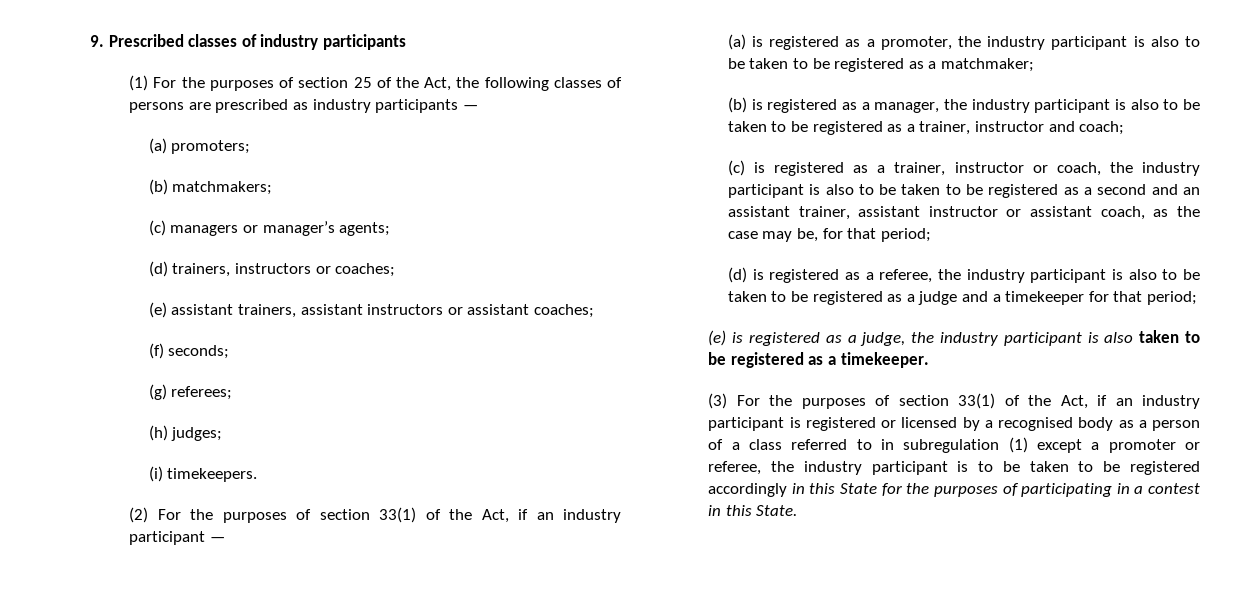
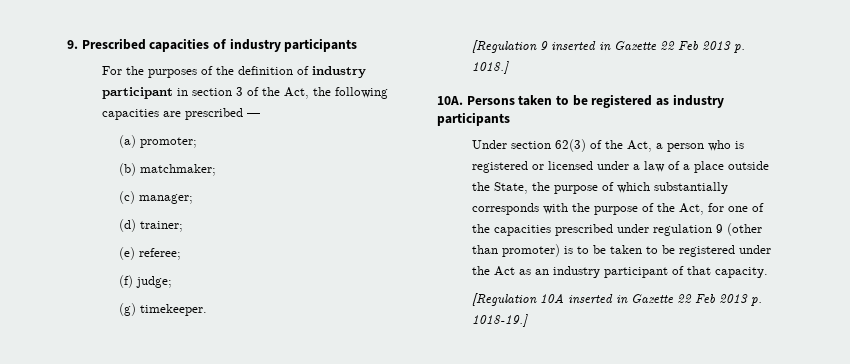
[188,34,238,47] classes -> [149,38,210,52] capacities
[129,75,372,91] (1) For the purposes of section 25 -> [101,66,366,78] [101,87,243,99] For the purposes of the definition of industry participant in section 3
[553,77,622,88] [129,99,478,113] [148,138,251,154] [148,179,273,195] [148,220,391,236] [148,261,396,277] [148,302,595,318] classes of persons are prescribed as industry participants — // (a) promoters; // (b) matchmakers; // (c) managers or manager’s agents; // (d) trainers, instructors or coaches; // (e) assistant trainers, assistant instructors or assistant coaches; -> [101,108,260,120] [118,135,197,148] [118,163,216,176] [118,191,193,204] [118,219,183,232] [118,247,181,260] capacities are prescribed — // (a) promoter; // (b) matchmaker; // (c) manager; // (d) trainer; // (e) referee;
[168,345,230,359] seconds; -> [135,276,172,288] judge;
[171,386,233,400] [148,425,223,441] [148,466,258,482] [129,507,621,523] [129,531,225,545] [727,34,1200,50] [727,58,1035,72] [727,97,1200,113] [727,121,1125,135] [727,160,1200,176] [727,184,1200,198] [727,206,1200,220] [727,228,931,242] [727,267,1200,283] [727,291,1197,305] [708,330,1200,346] [708,352,929,368] [708,393,1200,409] [708,417,1200,431] [708,437,1200,453] [708,461,948,475] referees; // (h) judges; // (i) timekeepers. // (2) For the purposes of section 33(1) of the Act, if an industry participant — // (a) is registered as a promoter, the industry participant is also to be taken to be registered as a matchmaker; // (b) is registered as a manager, the industry participant is also to be taken to be registered as a trainer, instructor and coach; // (c) is registered as a trainer, instructor or coach, the industry participant is also to be taken to be registered as a second and an assistant trainer, assistant instructor or assistant coach, as the case may be, for that period; // (d) is registered as a referee, the industry participant is also to be taken to be registered as a judge and a timekeeper for that period; // (e) is registered as a judge, the industry participant is also taken to be registered as a timekeeper. // (3) For the purposes of section 33(1) of the Act, if an industry participant is registered or licensed by a recognised body as a person of a class referred to in subregulation (1) except a promoter or referee, the industry participant -> [139,304,207,316] [471,40,745,53] [471,61,509,74] [437,94,724,108] [437,112,510,126] [471,139,744,152] [471,161,769,173] [471,182,728,194] [471,203,764,215] [471,223,762,236] [471,244,560,257] timekeeper. // [Regulation 9 inserted in Gazette 22 Feb 2013 p. 1018.] // 10A. Persons taken to be registered as industry participants // Under section 62(3) of the Act, a person who is registered or licensed under a law of a place outside the State, the purpose of which substantially corresponds with the purpose of the Act, for one of the capacities prescribed under regulation 9 (other than promoter)
[708,483,1200,497] [708,505,798,516] accordingly in this State for the purposes of participating in a contest in this State. -> [738,245,771,254] [471,266,768,278] [471,293,762,306] [471,314,528,327] under the Act as an industry participant of that capacity. // [Regulation 10A inserted in Gazette 22 Feb 2013 p. 1018-19.]

